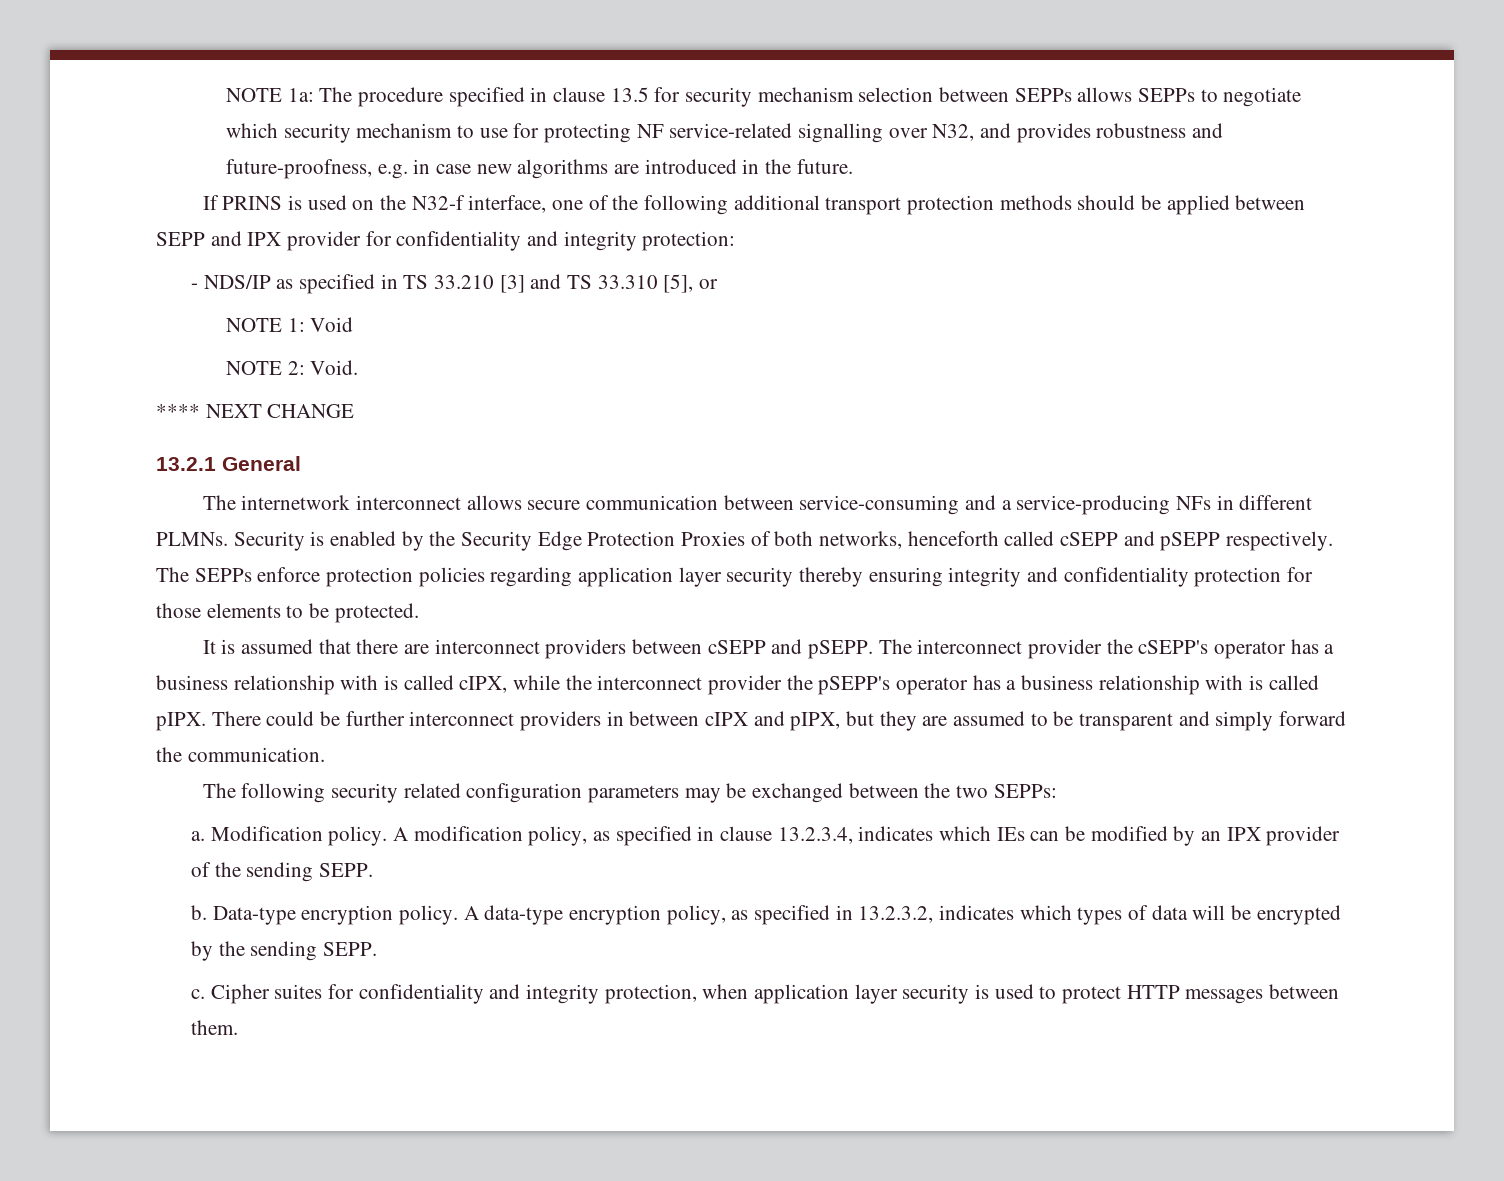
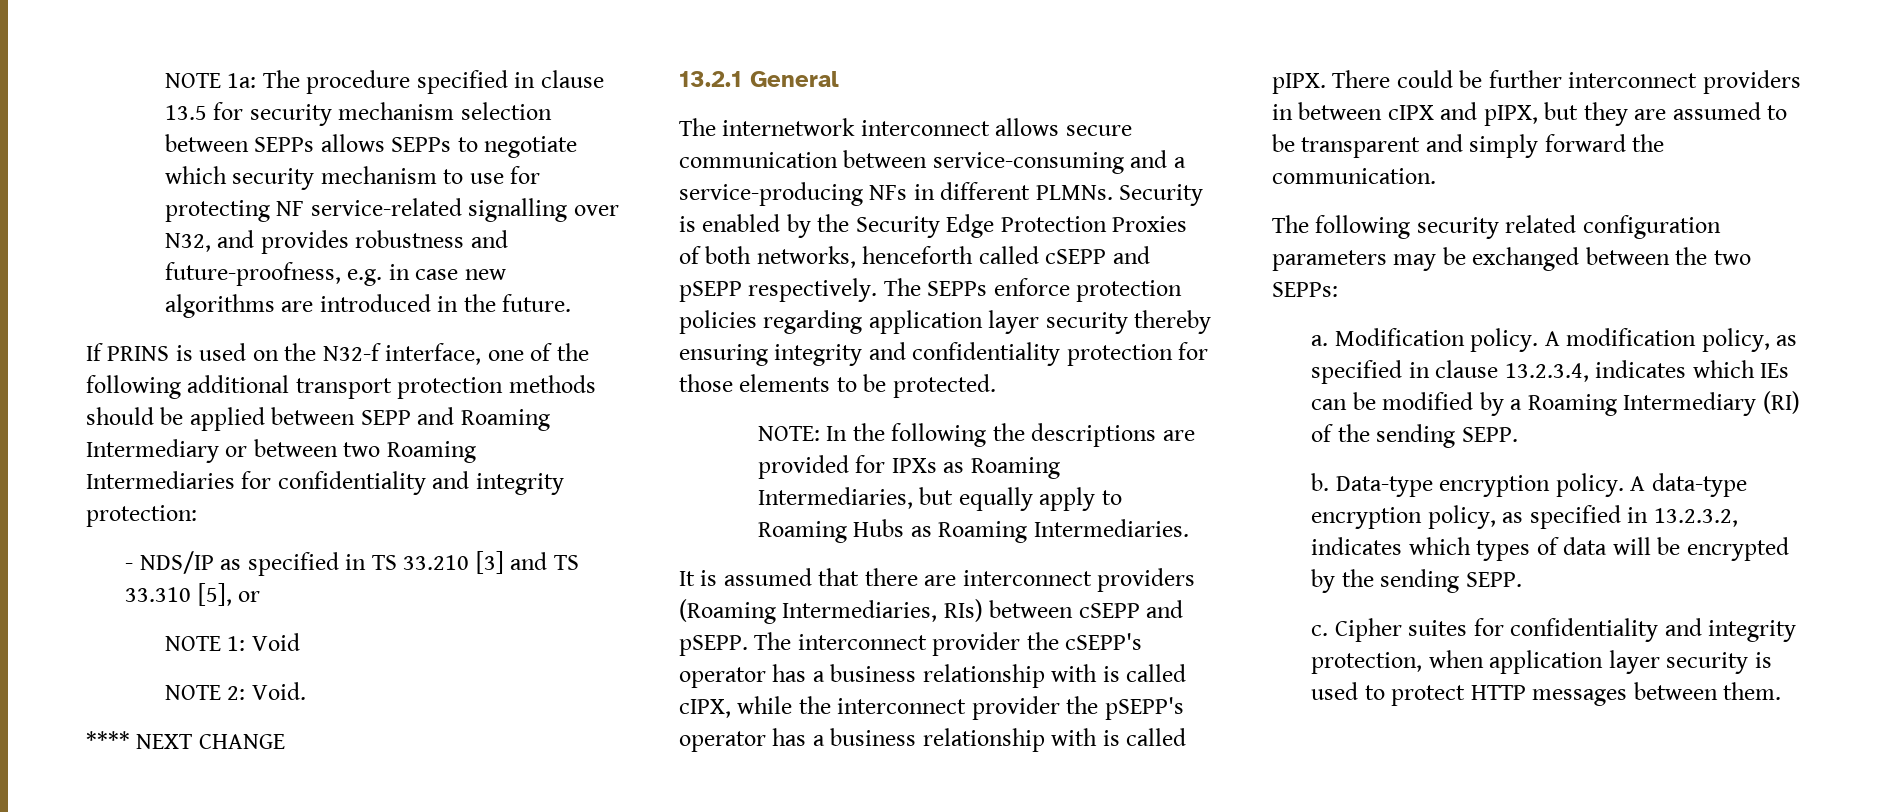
[247,231,362,251] IPX provider -> [460,409,550,431] [86,439,476,463] [86,471,235,489] Roaming Intermediary or between two Roaming Intermediaries
(419, 613) none -> [757,423,1195,447] [757,455,1060,479] [757,487,1122,511] [757,519,1189,543] // NOTE: In the following the descriptions are provided for IPXs as Roaming Intermediaries, but equally apply to Roaming Hubs as Roaming Intermediaries.
(627, 649) none -> [679,599,983,624] (Roaming Intermediaries, RIs)
[1201,826,1341,846] an IPX provider -> [1510,391,1800,416] a Roaming Intermediary (RI)

